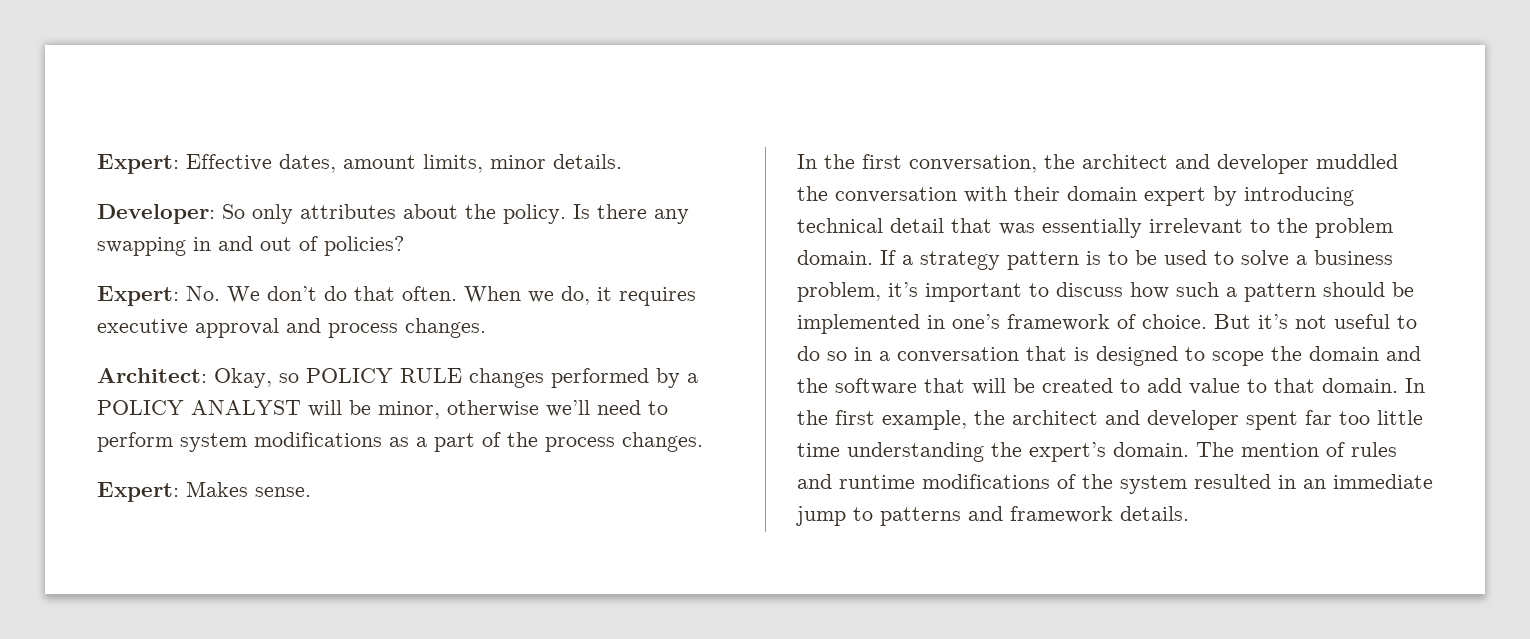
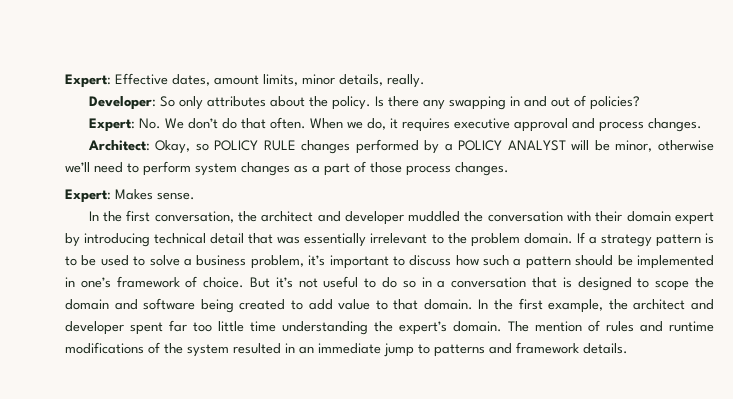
[553,154,622,169] details. -> [339,74,425,88] details, really.
[254,432,382,447] modifications -> [241,162,290,176] changes
[507,432,538,447] the -> [370,162,402,173] those
[797,378,1035,395] the software that will be -> [143,298,234,313] software being

